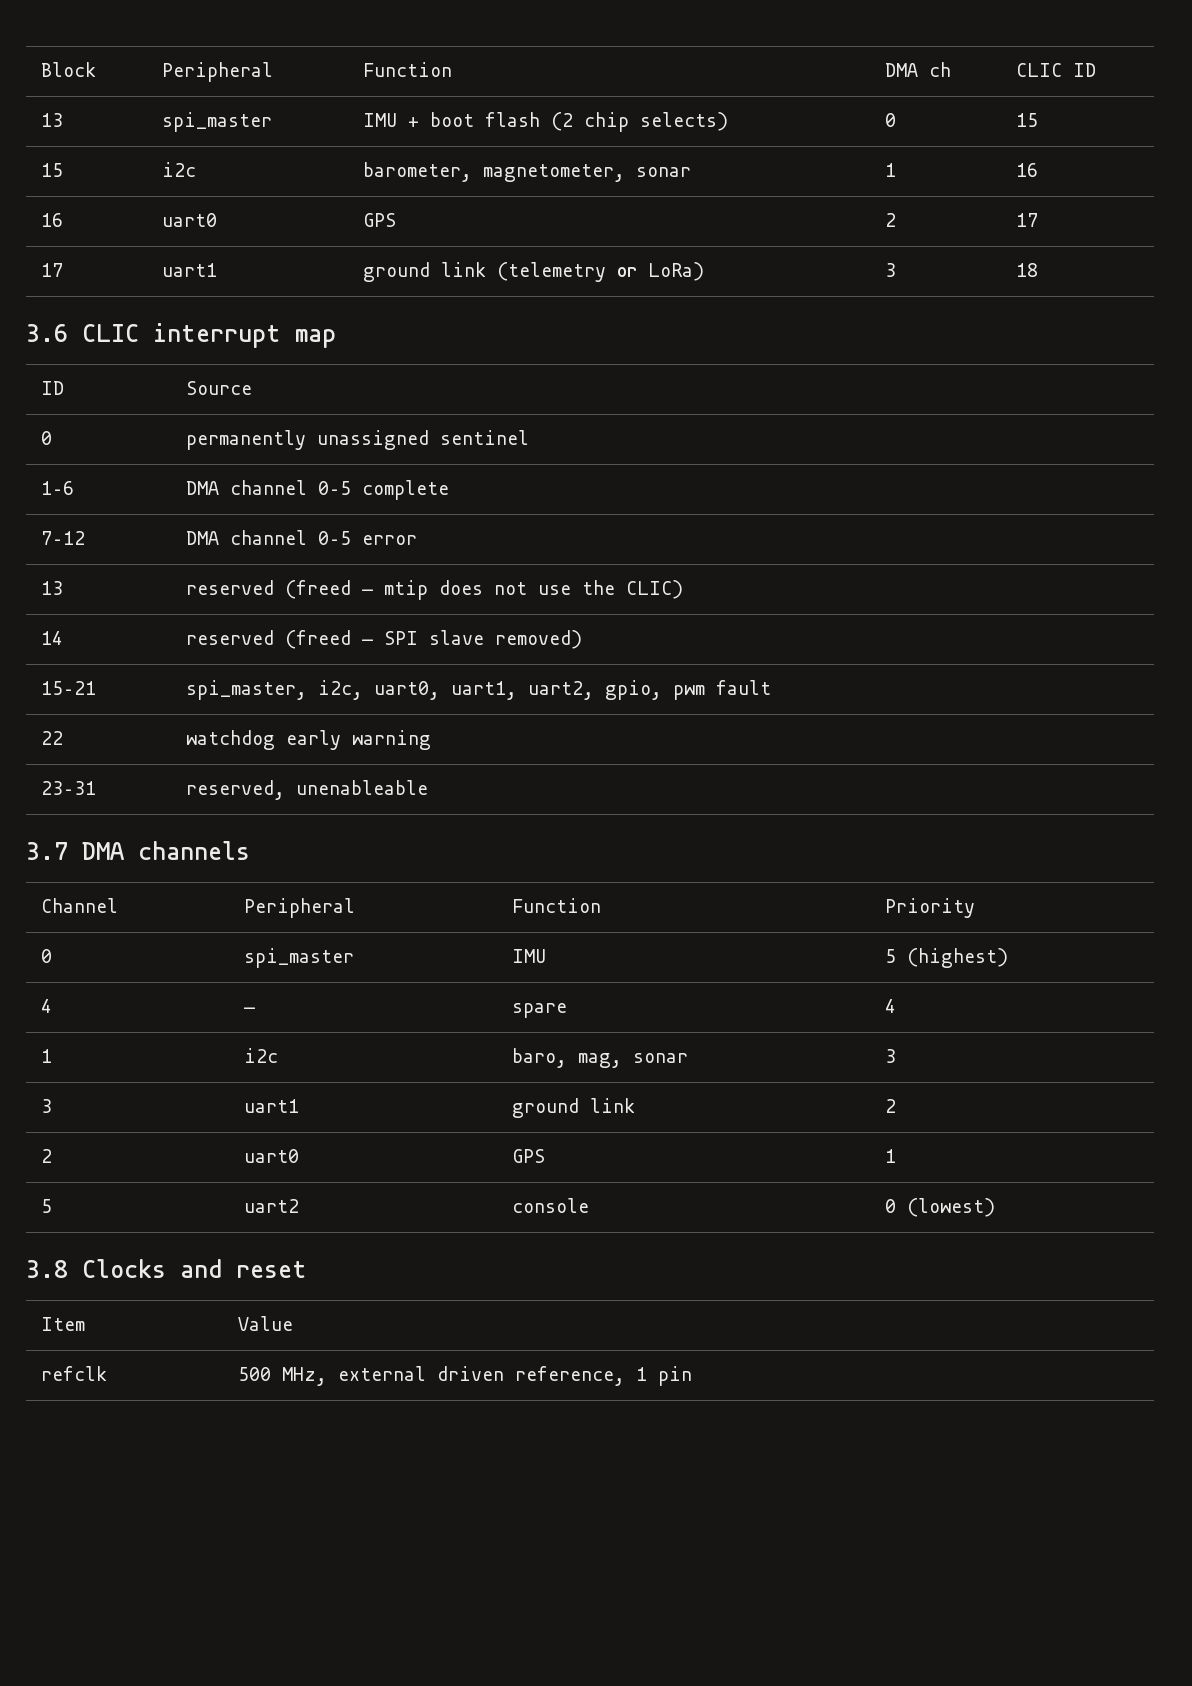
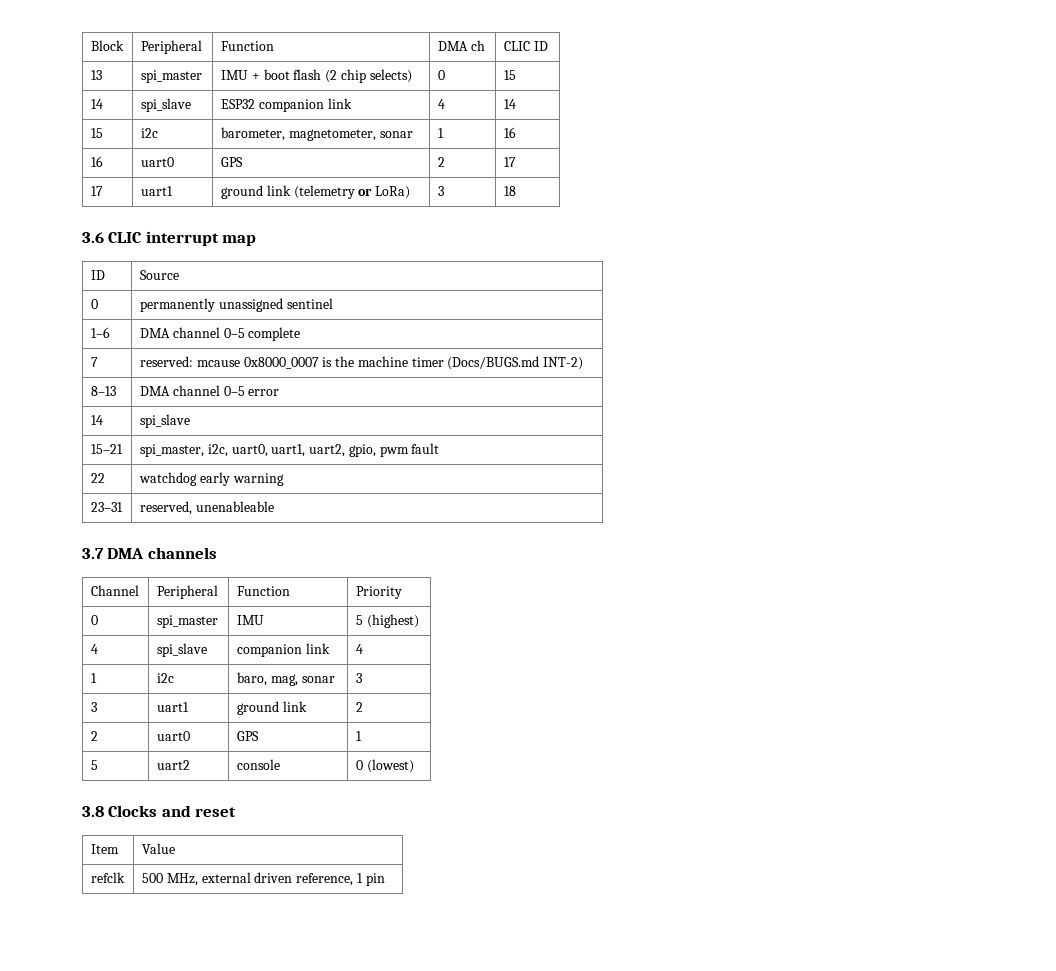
(1039, 120) none -> [90,99,103,109] [140,98,191,112] [220,98,352,112] [437,99,445,109] [503,99,516,109] // 14 | spi_slave | ESP32 companion link | 4 | 14
[41,531,86,545] [186,530,418,545] [41,581,64,595] [186,580,684,600] [41,631,64,645] [186,630,583,649] 7–12 | DMA channel 0–5 error // 13 | reserved (freed — mtip does not use the CLIC) // 14 | reserved (freed — SPI slave removed) -> [90,357,98,367] [139,356,584,370] [90,386,116,396] [139,385,280,396] [90,415,103,425] [139,414,190,428] 7 | reserved: mcause 0x8000_0007 is the machine timer (Docs/BUGS.md INT-2) // 8–13 | DMA channel 0–5 error // 14 | spi_slave
[244,1007,256,1013] [512,1003,568,1018] — | spare -> [156,643,207,657] [236,643,330,657] spi_slave | companion link

